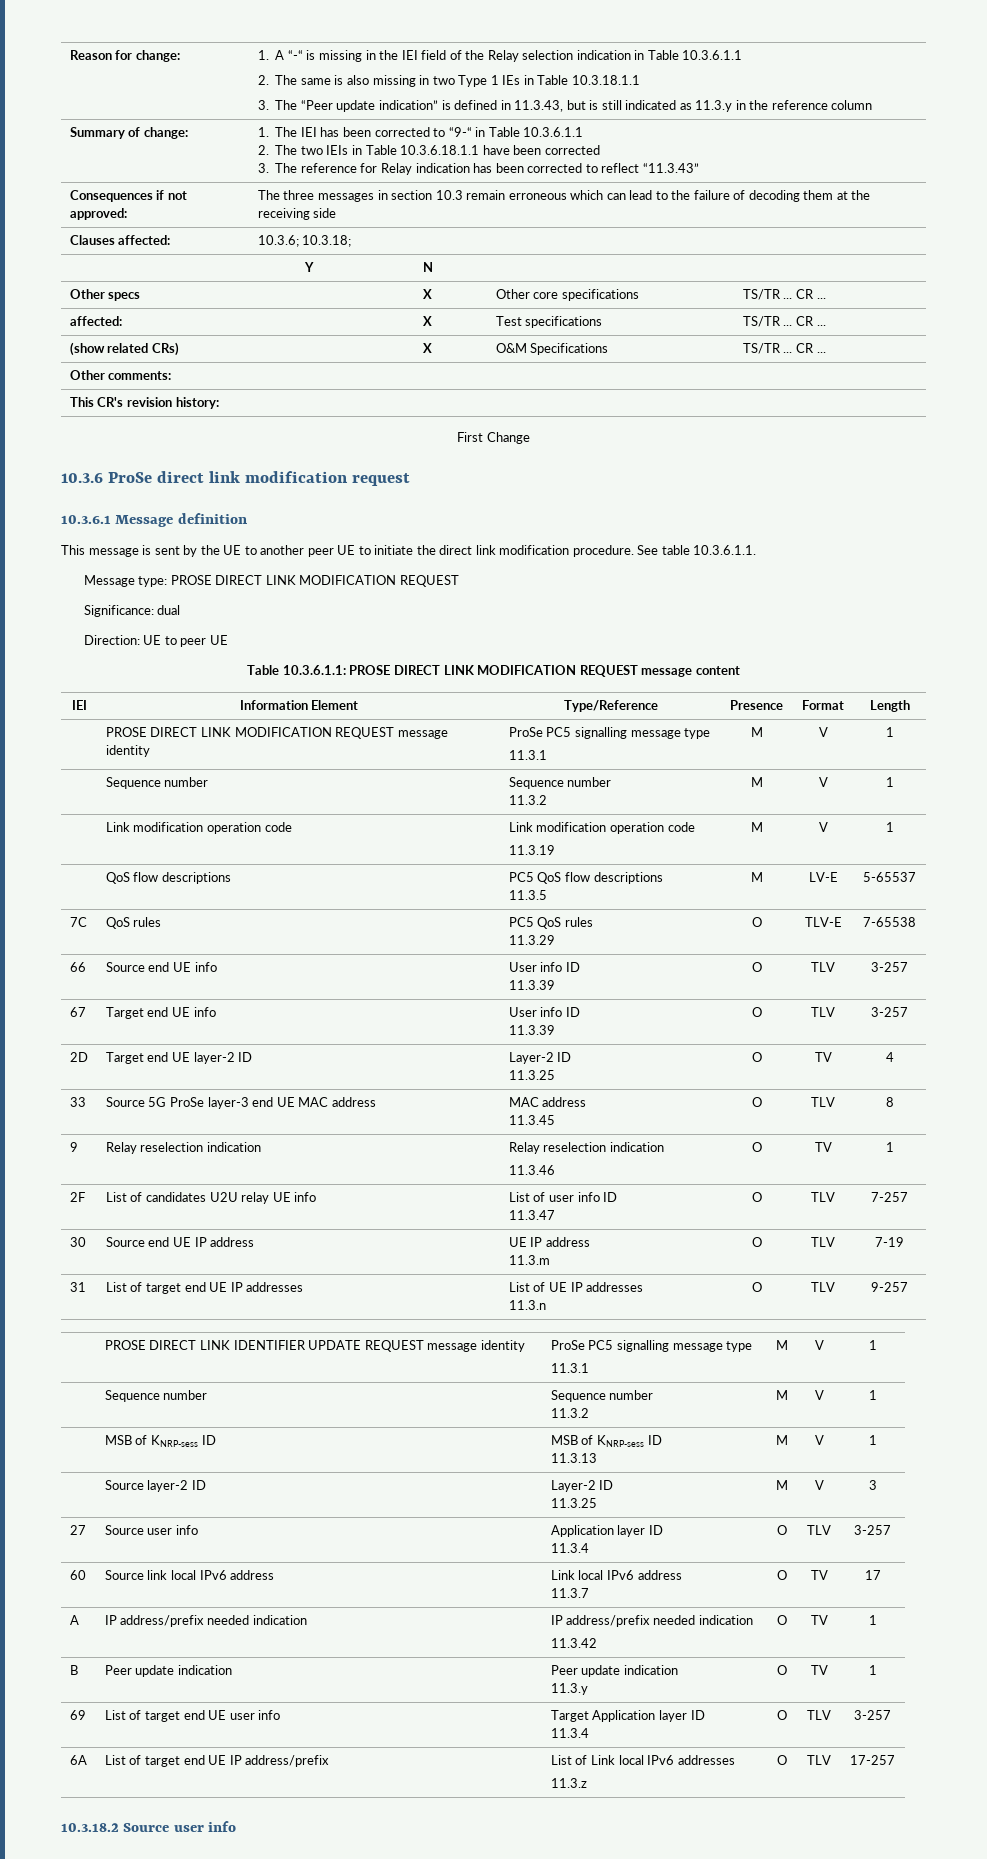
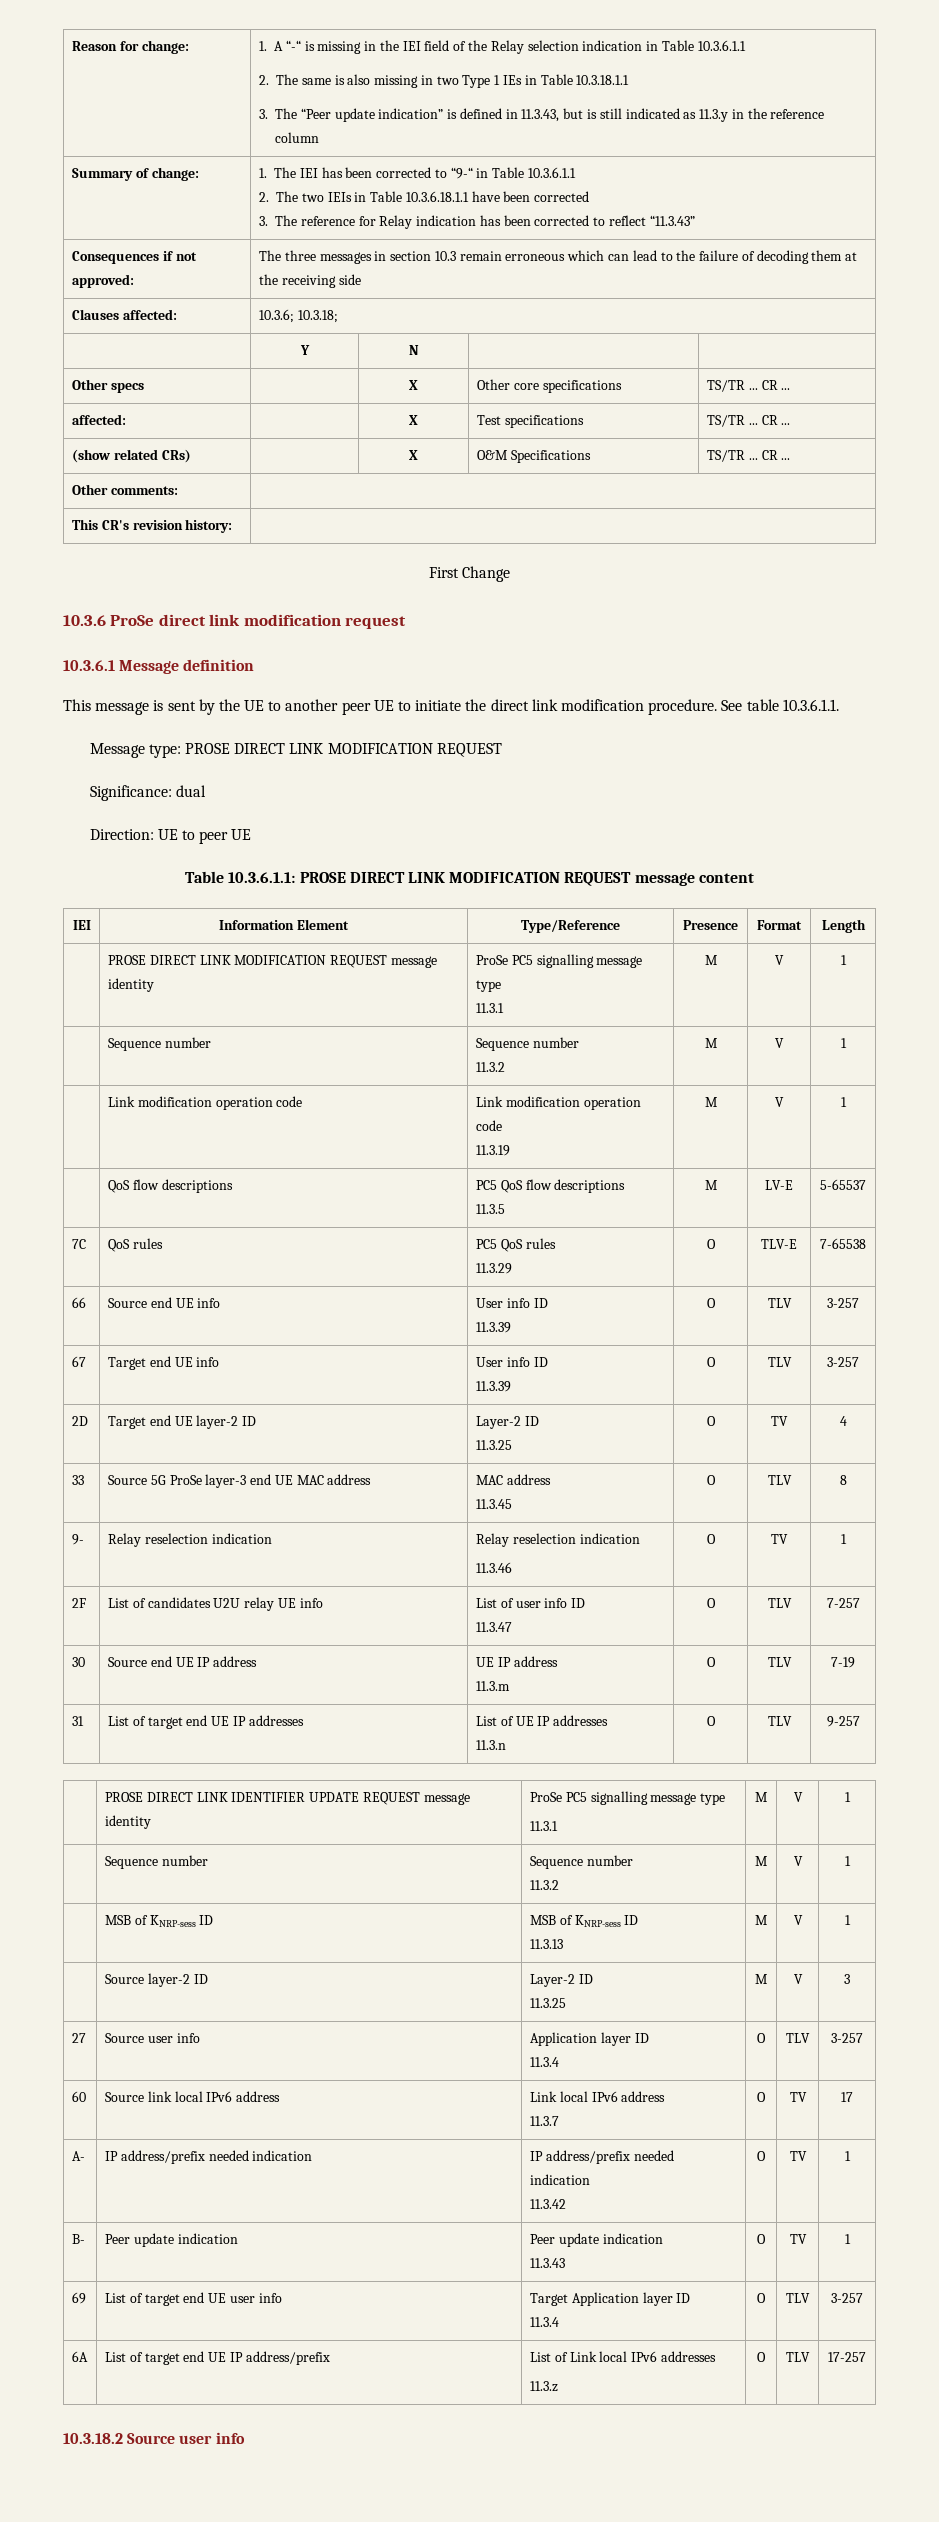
[69,1142,78,1152] 9 -> [71,1534,84,1545] 9-
[69,1615,79,1625] A -> [71,2151,85,2161] A-
[69,1665,78,1675] B -> [71,2234,85,2244] B-
[550,1683,588,1695] 11.3.y -> [529,2258,565,2268] 11.3.43

